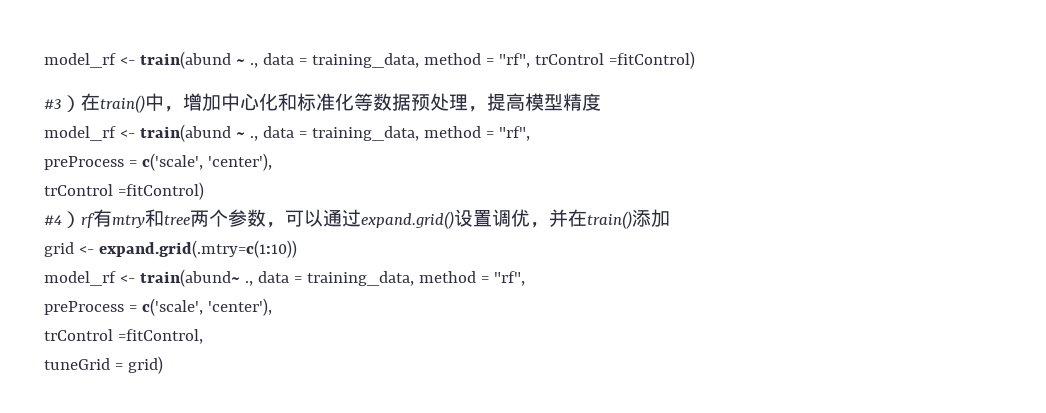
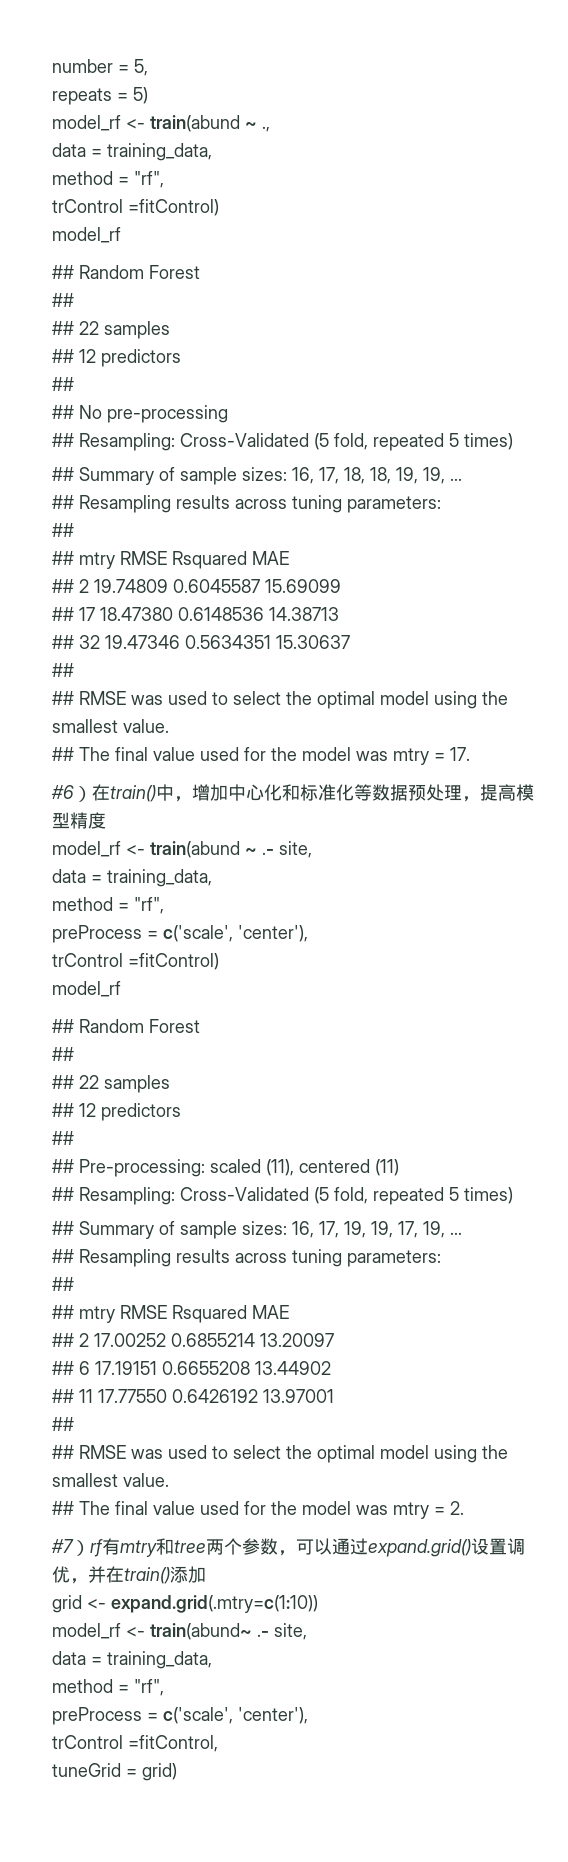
[44,51,695,69] [44,99,62,109] model_rf <- train(abund ~ ., data = training_data, method = "rf", trControl =fitControl) // #3 -> [52,59,148,76] [52,87,148,105] [52,115,270,132] [52,143,212,161] [52,171,164,188] [52,199,219,216] [52,227,121,243] [52,265,200,279] [52,293,74,307] [52,321,170,339] [52,349,181,367] [52,377,74,391] [52,405,228,423] [52,433,513,451] [52,467,462,485] [52,495,441,513] [52,523,74,537] [52,551,289,569] [52,579,341,593] [52,607,339,621] [52,635,350,649] [52,663,74,677] [52,691,508,709] [52,719,169,733] [52,747,470,765] [51,785,74,799] number = 5, // repeats = 5) // model_rf <- train(abund ~ ., // data = training_data, // method = "rf", // trControl =fitControl) // model_rf // ## Random Forest // ## // ## 22 samples // ## 12 predictors // ## // ## No pre-processing // ## Resampling: Cross-Validated (5 fold, repeated 5 times) // ## Summary of sample sizes: 16, 17, 18, 18, 19, 19, ... // ## Resampling results across tuning parameters: // ## // ## mtry RMSE Rsquared MAE // ## 2 19.74809 0.6045587 15.69099 // ## 17 18.47380 0.6148536 14.38713 // ## 32 19.47346 0.5634351 15.30637 // ## // ## RMSE was used to select the optimal model using the smallest value. // ## The final value used for the model was mtry = 17. // #6
[249,126,419,141] ., data = training_data, -> [262,841,312,858] [52,869,212,887] .- site, // data = training_data, //
[44,215,62,225] #4 -> [52,981,121,997] [52,1019,200,1033] [52,1047,74,1061] [52,1075,170,1093] [52,1103,181,1121] [52,1131,74,1145] [52,1159,399,1177] [52,1187,513,1205] [52,1221,462,1239] [52,1249,441,1267] [52,1277,74,1291] [52,1305,289,1323] [52,1333,334,1347] [52,1361,331,1375] [52,1389,334,1403] [52,1417,74,1431] [52,1445,508,1463] [52,1473,169,1487] [52,1501,464,1519] [51,1539,74,1553] model_rf // ## Random Forest // ## // ## 22 samples // ## 12 predictors // ## // ## Pre-processing: scaled (11), centered (11) // ## Resampling: Cross-Validated (5 fold, repeated 5 times) // ## Summary of sample sizes: 16, 17, 19, 19, 17, 19, ... // ## Resampling results across tuning parameters: // ## // ## mtry RMSE Rsquared MAE // ## 2 17.00252 0.6855214 13.20097 // ## 6 17.19151 0.6655208 13.44902 // ## 11 17.77550 0.6426192 13.97001 // ## // ## RMSE was used to select the optimal model using the smallest value. // ## The final value used for the model was mtry = 2. // #7
[244,271,414,286] ., data = training_data, -> [257,1623,307,1640] [52,1651,212,1669] .- site, // data = training_data, //

